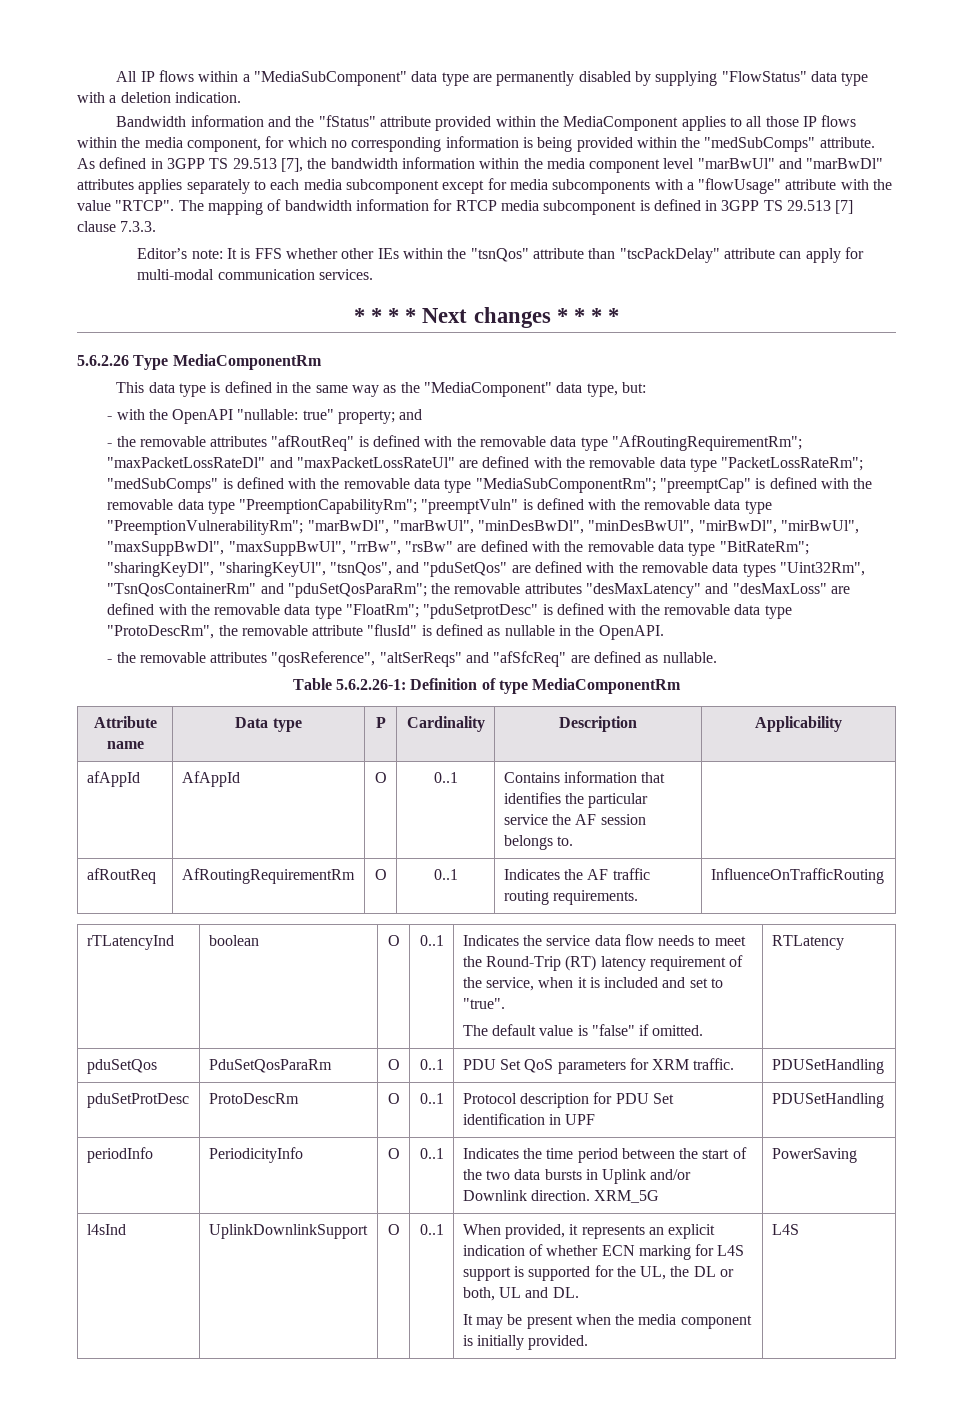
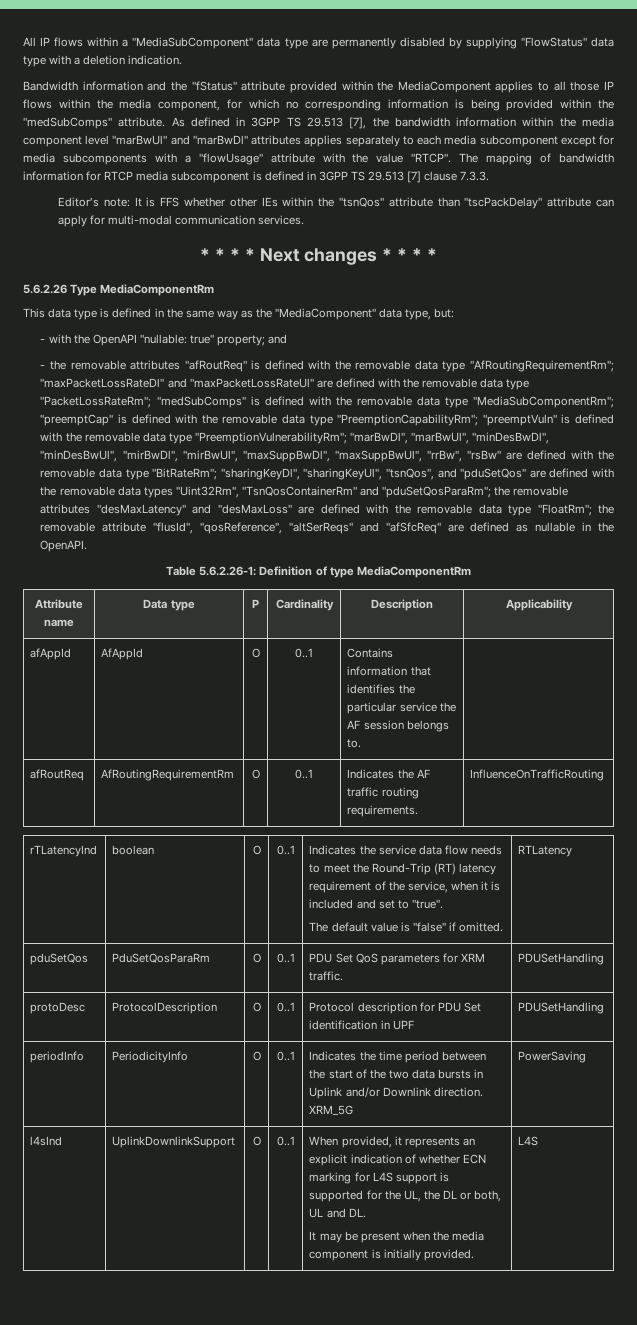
[423,603,792,619] [107,624,664,640] [107,652,268,663] "pduSetprotDesc" is defined with the removable data type "ProtoDescRm", the removable attribute "flusId" is defined as nullable in the OpenAPI. // - the removable attributes -> [598,504,614,514] [40,522,194,534] the removable attribute "flusId",
[662,652,717,663] nullable. -> [535,522,615,532] [40,540,88,552] nullable in the OpenAPI.
[86,1093,189,1108] [208,1093,299,1104] pduSetProtDesc | ProtoDescRm -> [30,1002,86,1014] [112,1002,218,1014] protoDesc | ProtocolDescription

